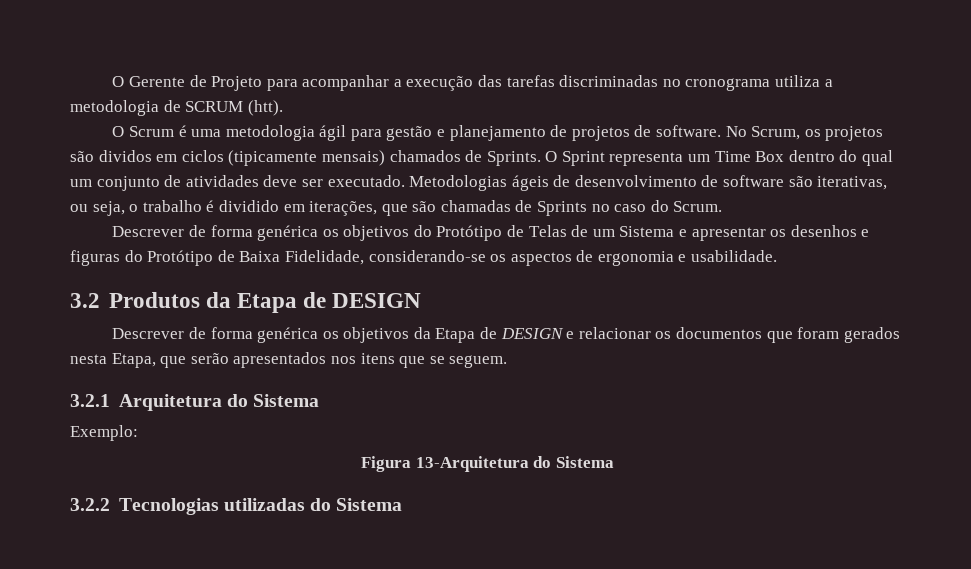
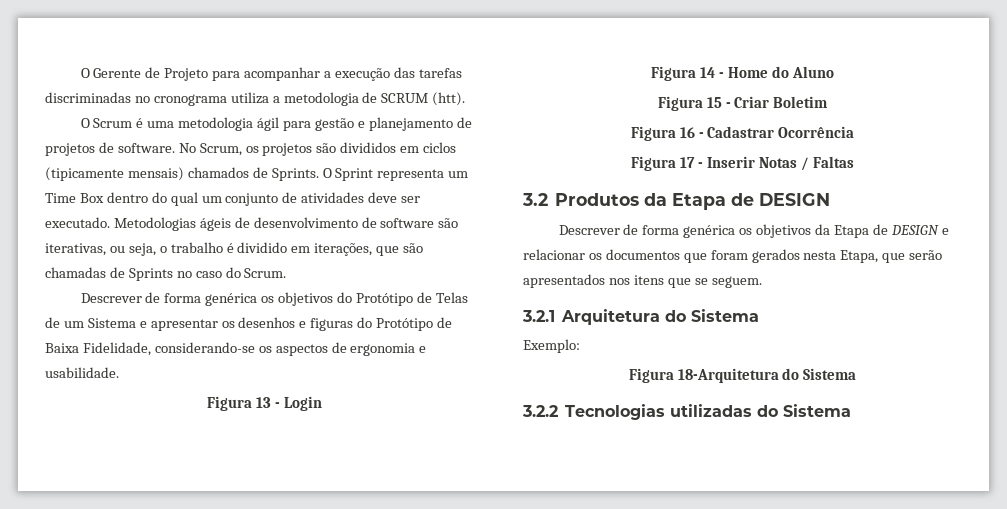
[98,150,152,162] dividos -> [340,142,397,153] divididos
(778, 256) none -> [207,396,322,411] [651,66,834,81] [657,96,829,111] [630,126,855,141] [631,156,854,171] // Figura 13 - Login // Figura 14 - Home do Aluno // Figura 15 - Criar Boletim // Figura 16 - Cadastrar Ocorrência // Figura 17 - Inserir Notas / Faltas
[415,456,529,472] 13-Arquitetura -> [677,368,779,383] 18-Arquitetura

